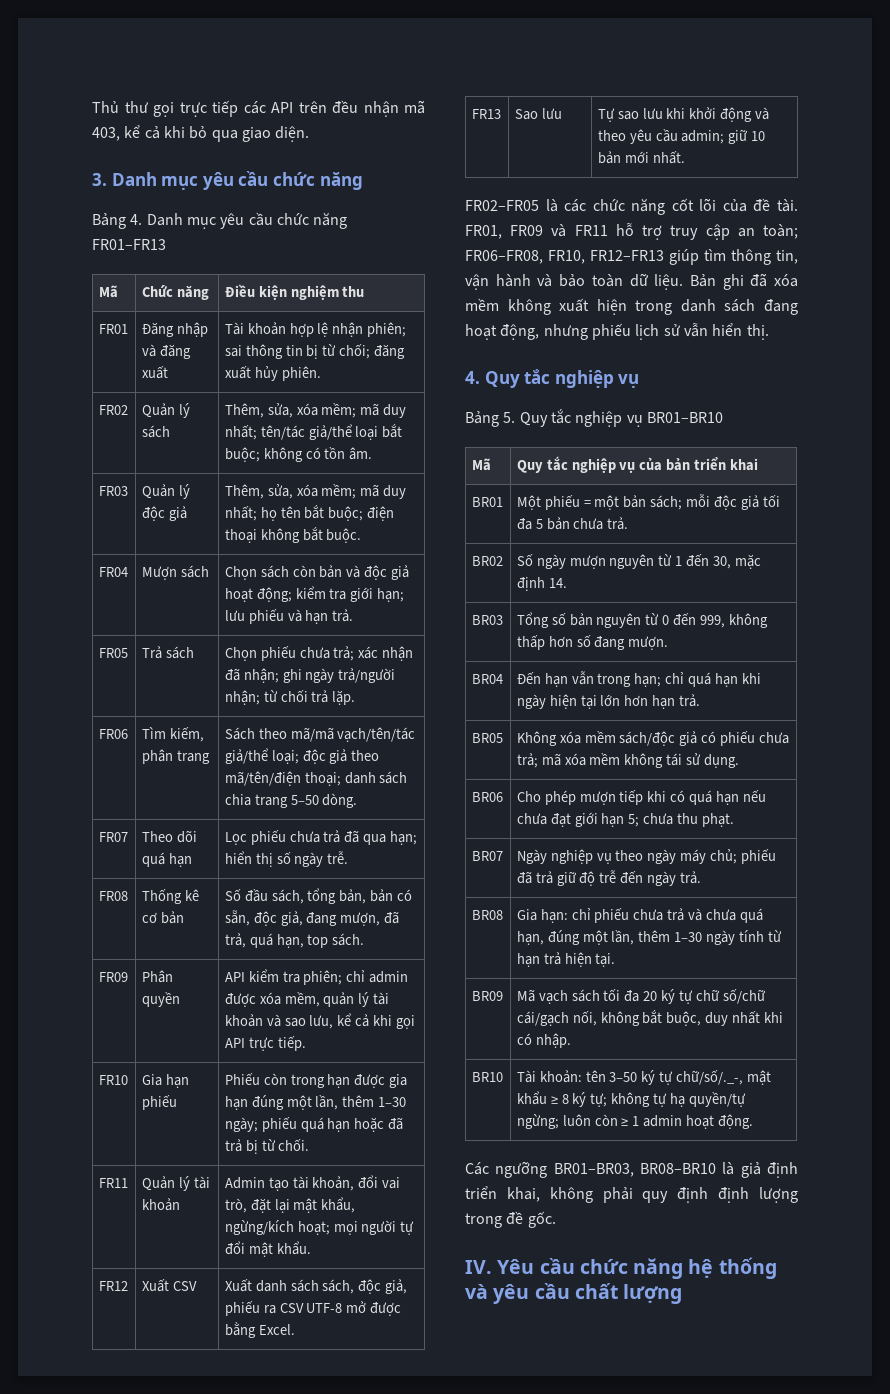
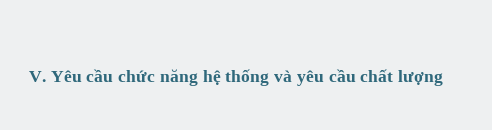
[92,100,425,117] [92,125,310,142] [92,171,363,190] [92,212,348,229] [92,239,166,250] [98,285,118,298] [141,285,209,300] [224,284,365,300] [98,324,128,334] [141,322,208,337] [141,344,191,359] [141,366,168,379] [224,322,407,337] [224,344,406,359] [224,366,321,381] [98,405,128,415] [141,403,190,418] [141,425,170,438] [224,403,407,418] [224,424,403,440] [224,447,373,462] [98,486,128,496] [141,484,190,499] [141,506,187,521] [224,484,407,499] [224,505,395,521] [224,527,362,543] [98,567,128,577] [141,565,209,580] [224,565,410,580] [224,586,405,602] [224,609,354,624] [98,648,128,658] [141,646,194,659] [224,646,414,661] [224,668,396,683] [224,690,356,705] [98,729,128,739] [141,727,204,742] [141,749,210,764] [224,727,416,742] [224,748,380,764] [224,771,408,786] [224,793,358,808] [98,832,128,842] [141,830,197,843] [141,852,192,867] [224,830,418,845] [224,851,349,867] [98,891,128,901] [141,889,199,904] [141,911,184,924] [224,888,413,904] [224,910,400,926] [224,933,365,948] [98,972,128,982] [141,970,173,983] [141,992,180,1007] [224,969,409,985] [224,992,390,1007] [224,1013,416,1029] [224,1036,306,1051] [98,1075,128,1085] [141,1074,189,1088] [141,1095,177,1110] [224,1073,408,1088] [224,1095,407,1110] [224,1117,404,1132] [224,1139,310,1154] [98,1178,128,1188] [141,1176,210,1191] [141,1198,180,1211] [224,1175,401,1191] [224,1197,356,1213] [224,1220,415,1235] [224,1241,311,1257] [98,1281,128,1291] [141,1279,197,1292] [224,1279,408,1294] [224,1301,402,1316] [224,1322,295,1338] [471,109,501,119] [514,108,562,120] [597,107,770,122] [597,129,766,144] [597,151,685,164] [465,198,798,215] [465,223,798,240] [465,249,798,265] [465,273,798,290] [465,298,798,315] [465,323,769,340] [465,369,640,388] [465,409,723,427] [471,458,491,471] [516,456,759,473] [471,497,503,507] [516,494,780,510] [516,517,629,530] [471,556,503,566] [516,554,761,569] [516,577,567,591] [471,615,503,625] [516,612,768,628] [516,635,669,650] [471,674,503,684] [516,671,761,687] [516,694,701,709] [471,733,503,743] [516,731,790,746] [516,753,740,768] [471,792,503,802] [516,790,766,805] [516,812,735,827] [471,851,503,861] [516,849,777,864] [516,870,702,886] [471,910,503,920] [516,908,763,923] [516,930,782,945] [516,952,616,967] [471,991,503,1001] [516,989,766,1004] [516,1010,784,1026] [516,1033,571,1048] [471,1072,503,1082] [516,1070,772,1085] [516,1091,746,1107] [516,1114,754,1129] [465,1161,798,1178] [465,1186,798,1203] [465,1211,556,1228] [465,1260,492,1274] Thủ thư gọi trực tiếp các API trên đều nhận mã 403, kể cả khi bỏ qua giao diện. // 3. Danh mục yêu cầu chức năng // Bảng 4. Danh mục yêu cầu chức năng FR01–FR13 // Mã | Chức năng | Điều kiện nghiệm thu // FR01 | Đăng nhập và đăng xuất | Tài khoản hợp lệ nhận phiên; sai thông tin bị từ chối; đăng xuất hủy phiên. // FR02 | Quản lý sách | Thêm, sửa, xóa mềm; mã duy nhất; tên/tác giả/thể loại bắt buộc; không có tồn âm. // FR03 | Quản lý độc giả | Thêm, sửa, xóa mềm; mã duy nhất; họ tên bắt buộc; điện thoại không bắt buộc. // FR04 | Mượn sách | Chọn sách còn bản và độc giả hoạt động; kiểm tra giới hạn; lưu phiếu và hạn trả. // FR05 | Trả sách | Chọn phiếu chưa trả; xác nhận đã nhận; ghi ngày trả/người nhận; từ chối trả lặp. // FR06 | Tìm kiếm, phân trang | Sách theo mã/mã vạch/tên/tác giả/thể loại; độc giả theo mã/tên/điện thoại; danh sách chia trang 5–50 dòng. // FR07 | Theo dõi quá hạn | Lọc phiếu chưa trả đã qua hạn; hiển thị số ngày trễ. // FR08 | Thống kê cơ bản | Số đầu sách, tổng bản, bản có sẵn, độc giả, đang mượn, đã trả, quá hạn, top sách. // FR09 | Phân quyền | API kiểm tra phiên; chỉ admin được xóa mềm, quản lý tài khoản và sao lưu, kể cả khi gọi API trực tiếp. // FR10 | Gia hạn phiếu | Phiếu còn trong hạn được gia hạn đúng một lần, thêm 1–30 ngày; phiếu quá hạn hoặc đã trả bị từ chối. // FR11 | Quản lý tài khoản | Admin tạo tài khoản, đổi vai trò, đặt lại mật khẩu, ngừng/kích hoạt; mọi người tự đổi mật khẩu. // FR12 | Xuất CSV | Xuất danh sách sách, độc giả, phiếu ra CSV UTF-8 mở được bằng Excel. // FR13 | Sao lưu | Tự sao lưu khi khởi động và theo yêu cầu admin; giữ 10 bản mới nhất. // FR02–FR05 là các chức năng cốt lõi của đề tài. FR01, FR09 và FR11 hỗ trợ truy cập an toàn; FR06–FR08, FR10, FR12–FR13 giúp tìm thông tin, vận hành và bảo toàn dữ liệu. Bản ghi đã xóa mềm không xuất hiện trong danh sách đang hoạt động, nhưng phiếu lịch sử vẫn hiển thị. // 4. Quy tắc nghiệp vụ // Bảng 5. Quy tắc nghiệp vụ BR01–BR10 // Mã | Quy tắc nghiệp vụ của bản triển khai // BR01 | Một phiếu = một bản sách; mỗi độc giả tối đa 5 bản chưa trả. // BR02 | Số ngày mượn nguyên từ 1 đến 30, mặc định 14. // BR03 | Tổng số bản nguyên từ 0 đến 999, không thấp hơn số đang mượn. // BR04 | Đến hạn vẫn trong hạn; chỉ quá hạn khi ngày hiện tại lớn hơn hạn trả. // BR05 | Không xóa mềm sách/độc giả có phiếu chưa trả; mã xóa mềm không tái sử dụng. // BR06 | Cho phép mượn tiếp khi có quá hạn nếu chưa đạt giới hạn 5; chưa thu phạt. // BR07 | Ngày nghiệp vụ theo ngày máy chủ; phiếu đã trả giữ độ trễ đến ngày trả. // BR08 | Gia hạn: chỉ phiếu chưa trả và chưa quá hạn, đúng một lần, thêm 1–30 ngày tính từ hạn trả hiện tại. // BR09 | Mã vạch sách tối đa 20 ký tự chữ số/chữ cái/gạch nối, không bắt buộc, duy nhất khi có nhập. // BR10 | Tài khoản: tên 3–50 ký tự chữ/số/._-, mật khẩu ≥ 8 ký tự; không tự hạ quyền/tự ngừng; luôn còn ≥ 1 admin hoạt động. // Các ngưỡng BR01–BR03, BR08–BR10 là giả định triển khai, không phải quy định định lượng trong đề gốc. // IV. -> [29,71,46,82] V.

